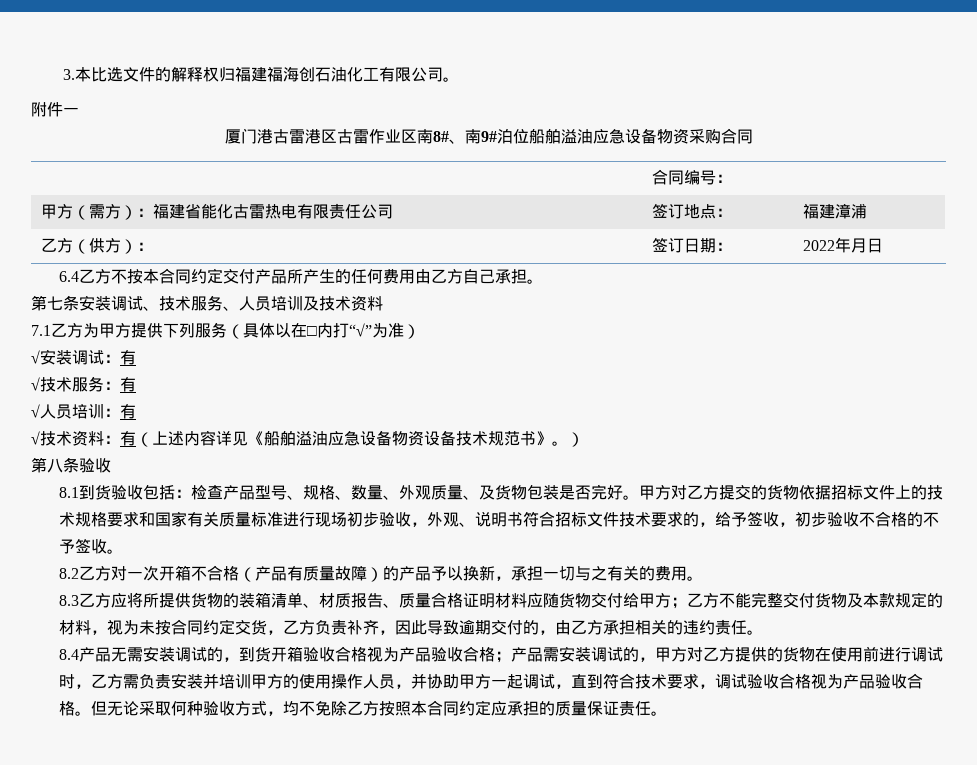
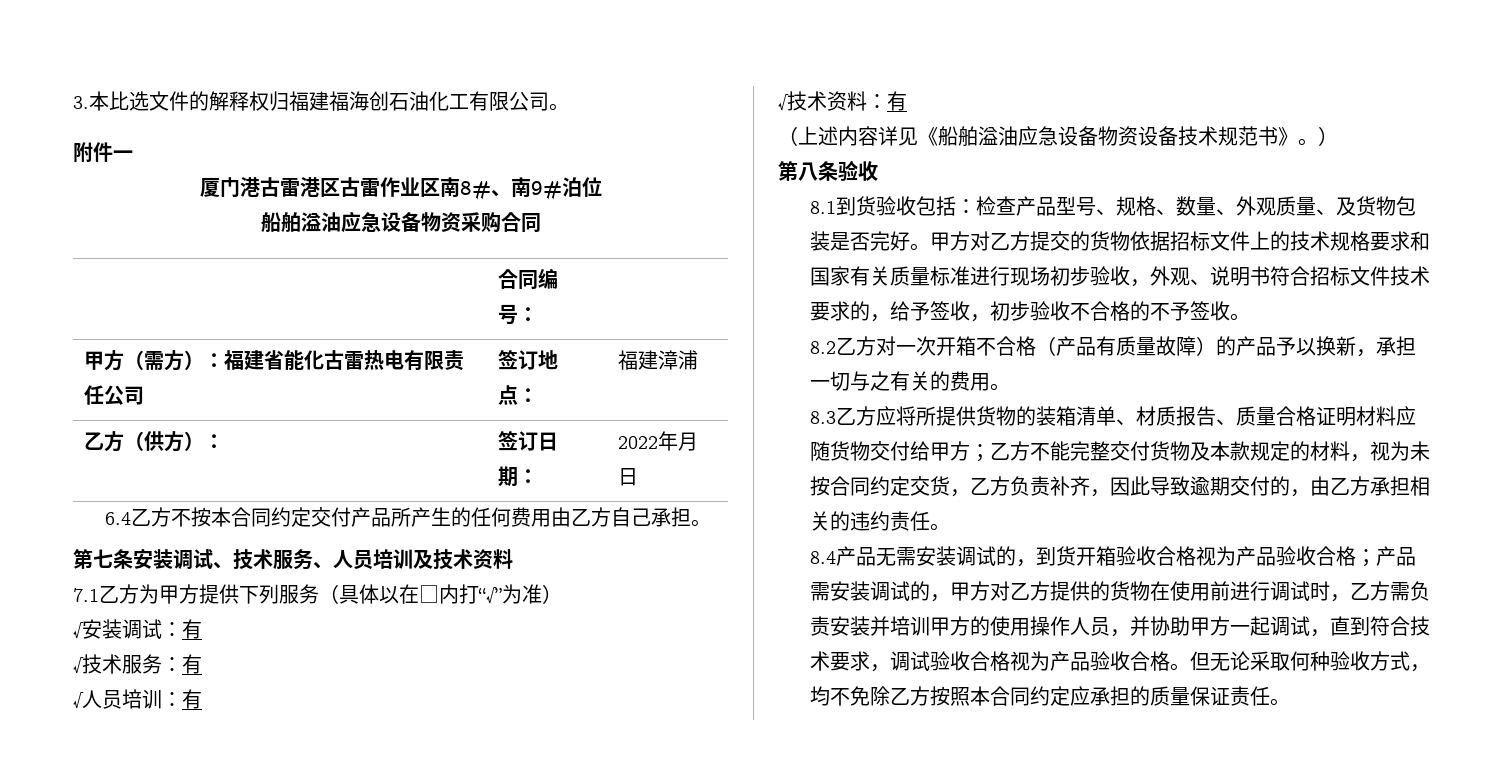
(529, 136) none -> (602, 187) //
(136, 438) none -> (907, 101) //

